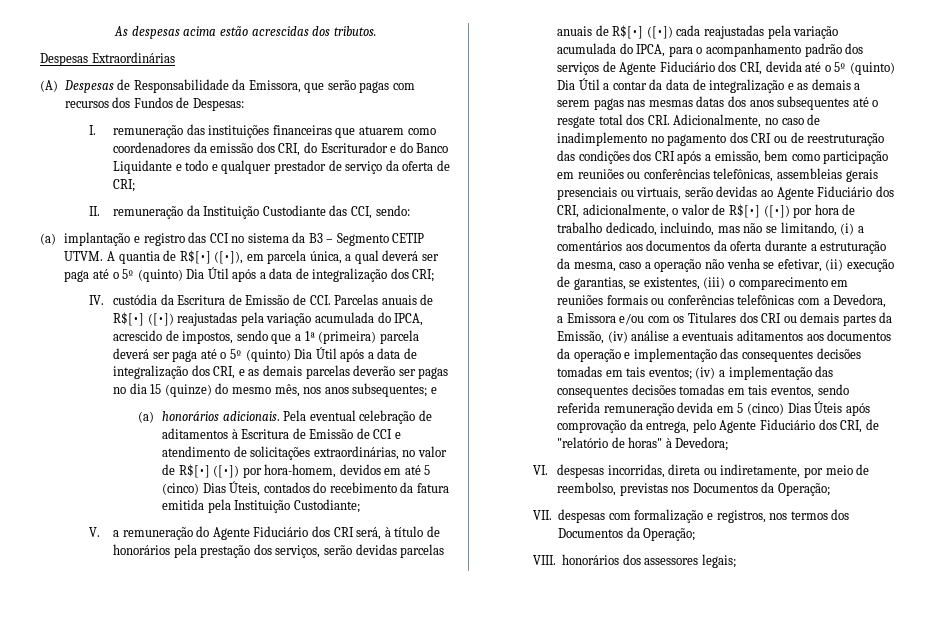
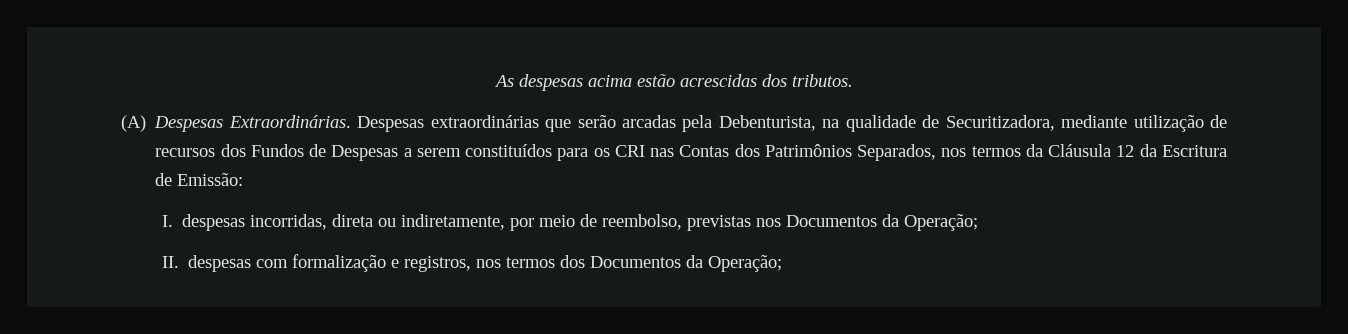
[40,52,175,66] // Despesas Extraordinárias -> (853, 80) none
[117,79,415,93] [64,97,244,111] [88,124,436,138] [113,142,449,156] [113,160,450,174] [113,179,136,192] [88,205,410,219] [40,232,425,246] [64,250,439,264] [64,267,435,282] [88,294,434,305] [113,312,424,326] [113,330,419,344] [113,347,417,362] [113,365,449,379] [113,383,437,397] [137,410,432,424] [162,428,401,439] [162,446,447,460] [162,464,431,478] [162,481,449,496] [162,499,360,513] [88,526,440,540] [113,544,445,558] [557,25,839,39] [557,43,864,57] [557,61,895,75] [557,78,861,93] [557,96,879,110] [557,114,821,128] [557,132,885,146] [557,150,889,164] [557,168,878,182] [557,186,894,200] [557,204,856,218] [557,222,864,236] [557,240,887,254] [557,258,894,272] [557,276,849,290] [557,294,887,308] [557,312,893,326] [557,330,892,344] [557,348,861,362] [557,366,834,380] [557,384,849,398] [557,401,870,416] [557,419,879,433] [557,437,729,451] [532,465,548,475] de Responsabilidade da Emissora, que serão pagas com recursos dos Fundos de Despesas: // I. remuneração das instituições financeiras que atuarem como coordenadores da emissão dos CRI, do Escriturador e do Banco Liquidante e todo e qualquer prestador de serviço da oferta de CRI; // II. remuneração da Instituição Custodiante das CCI, sendo: // (a) implantação e registro das CCI no sistema da B3 – Segmento CETIP UTVM. A quantia de R$[•] ([•]), em parcela única, a qual deverá ser paga até o 5º (quinto) Dia Útil após a data de integralização dos CRI; // IV. custódia da Escritura de Emissão de CCI. Parcelas anuais de R$[•] ([•]) reajustadas pela variação acumulada do IPCA, acrescido de impostos, sendo que a 1ª (primeira) parcela deverá ser paga até o 5º (quinto) Dia Útil após a data de integralização dos CRI, e as demais parcelas deverão ser pagas no dia 15 (quinze) do mesmo mês, nos anos subsequentes; e // (a) honorários adicionais. Pela eventual celebração de aditamentos à Escritura de Emissão de CCI e atendimento de solicitações extraordinárias, no valor de R$[•] ([•]) por hora-homem, devidos em até 5 (cinco) Dias Úteis, contados do recebimento da fatura emitida pela Instituição Custodiante; // V. a remuneração do Agente Fiduciário dos CRI será, à título de honorários pela prestação dos serviços, serão devidas parcelas anuais de R$[•] ([•]) cada reajustadas pela variação acumulada do IPCA, para o acompanhamento padrão dos serviços de Agente Fiduciário dos CRI, devida até o 5º (quinto) Dia Útil a contar da data de integralização e as demais a serem pagas nas mesmas datas dos anos subsequentes até o resgate total dos CRI. Adicionalmente, no caso de inadimplemento no pagamento dos CRI ou de reestruturação das condições dos CRI após a emissão, bem como participação em reuniões ou conferências telefônicas, assembleias gerais presenciais ou virtuais, serão devidas ao Agente Fiduciário dos CRI, adicionalmente, o valor de R$[•] ([•]) por hora de trabalho dedicado, incluindo, mas não se limitando, (i) a comentários aos documentos da oferta durante a estruturação da mesma, caso a operação não venha se efetivar, (ii) execução de garantias, se existentes, (iii) o comparecimento em reuniões formais ou conferências telefônicas com a Devedora, a Emissora e/ou com os Titulares dos CRI ou demais partes da Emissão, (iv) análise a eventuais aditamentos aos documentos da operação e implementação das consequentes decisões tomadas em tais eventos; (iv) a implementação das consequentes decisões tomadas em tais eventos, sendo referida remuneração devida em 5 (cinco) Dias Úteis após comprovação da entrega, pelo Agente Fiduciário dos CRI, de "relatório de horas" à Devedora; // VI. -> [228,115,1228,132] [155,144,1227,161] [155,173,244,186] [161,215,173,227] Extraordinárias. Despesas extraordinárias que serão arcadas pela Debenturista, na qualidade de Securitizadora, mediante utilização de recursos dos Fundos de Despesas a serem constituídos para os CRI nas Contas dos Patrimônios Separados, nos termos da Cláusula 12 da Escritura de Emissão: // I.
[532,510,552,520] VII. -> [161,256,179,268] II.
[532,554,736,568] // VIII. honorários dos assessores legais; -> (783, 263) none

